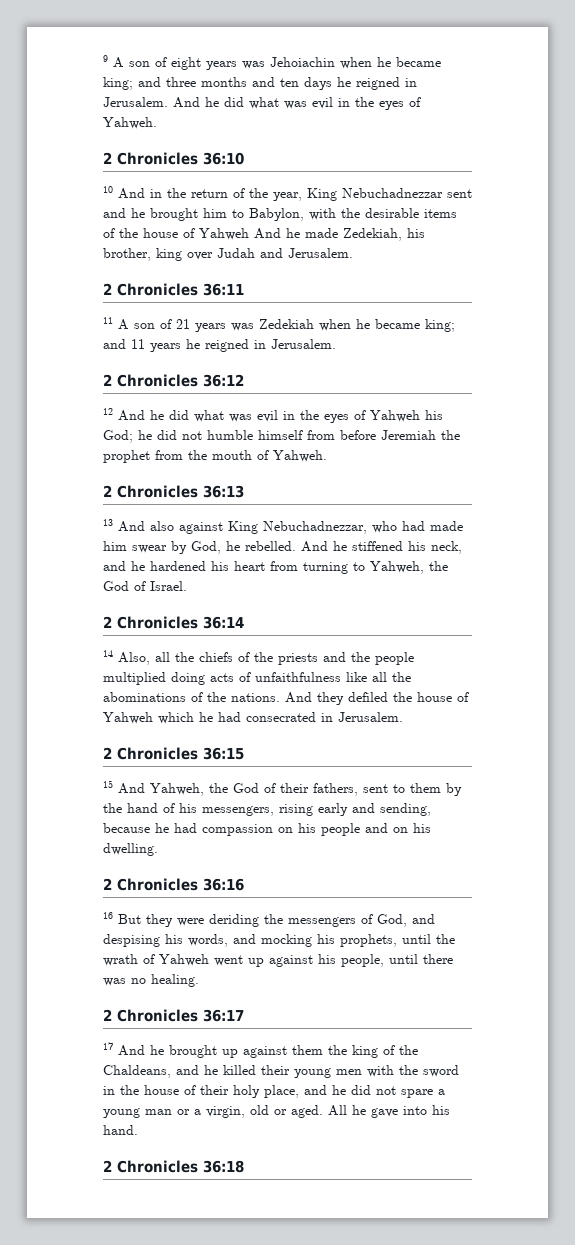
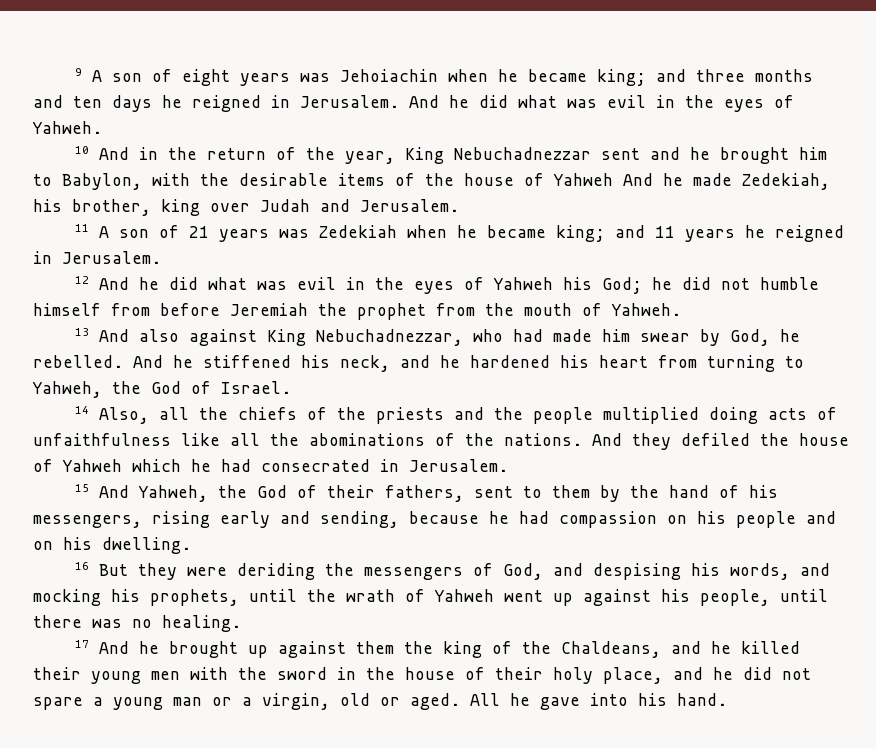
[103,152,244,165] // 2 Chronicles 36:10 -> (102, 127) none
[103,283,244,296] // 2 Chronicles 36:11 -> (459, 205) none
[103,374,244,387] // 2 Chronicles 36:12 -> (161, 257) none
[103,485,244,498] // 2 Chronicles 36:13 -> (681, 309) none
[103,616,244,629] // 2 Chronicles 36:14 -> (291, 387) none
[103,747,244,760] // 2 Chronicles 36:15 -> (508, 465) none
[103,878,244,891] // 2 Chronicles 36:16 -> (191, 545) none
[103,1009,244,1022] // 2 Chronicles 36:17 -> (241, 623) none
[103,1160,244,1173] // 2 Chronicles 36:18 -> (727, 699) none

